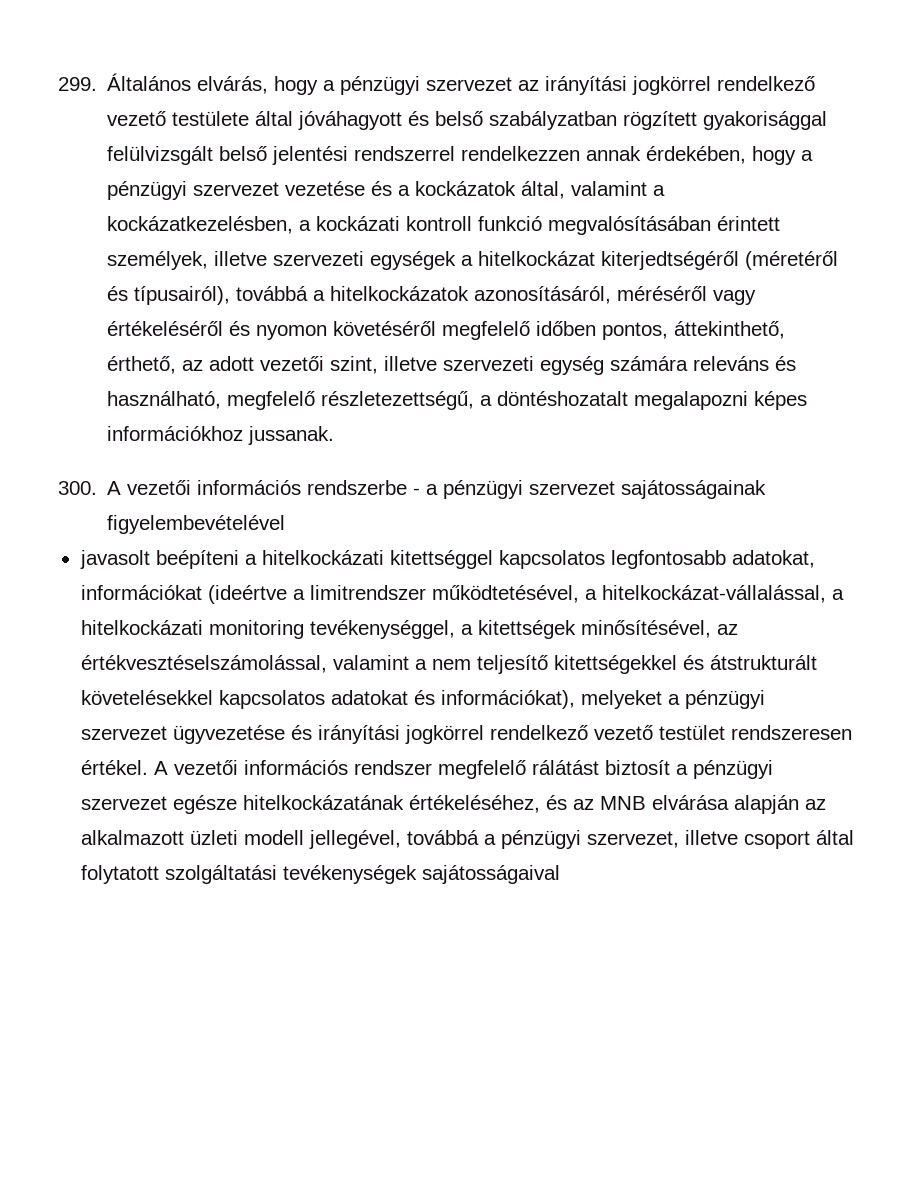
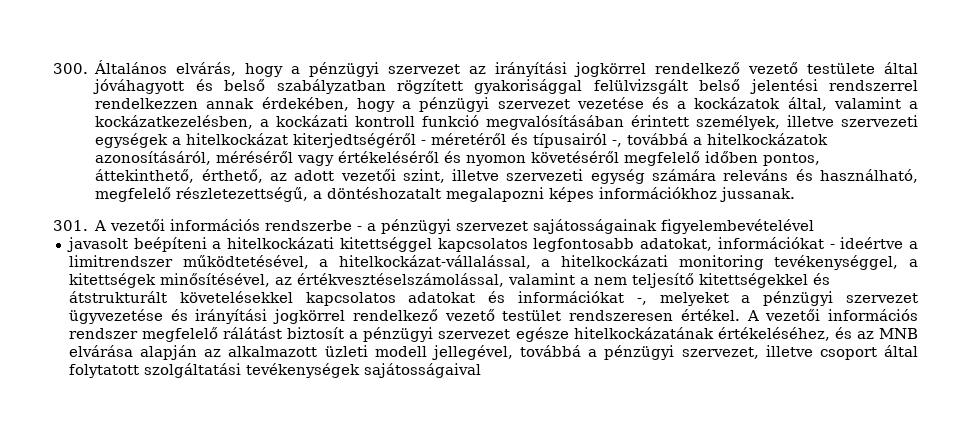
[58,77,97,91] 299. -> [53,63,88,74] 300.
[745,251,839,270] [107,286,231,305] (méretéről és típusairól), -> [421,133,623,148] - méretéről és típusairól -,
[58,481,97,495] 300. -> [53,220,88,231] 301.
[207,585,287,604] (ideértve -> [829,237,904,249] - ideértve
[440,690,575,709] információkat), -> [517,291,647,305] információkat -,

